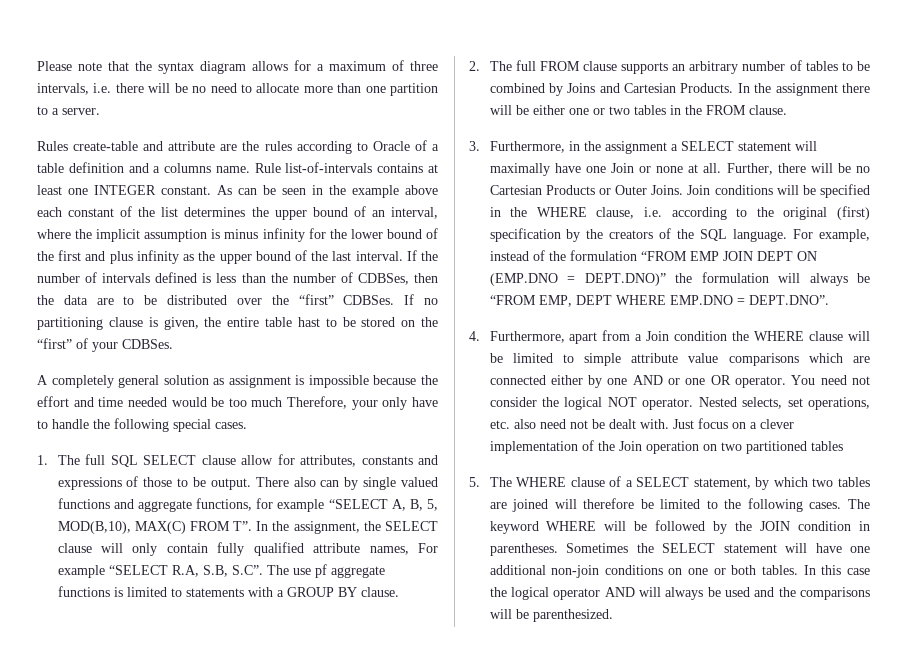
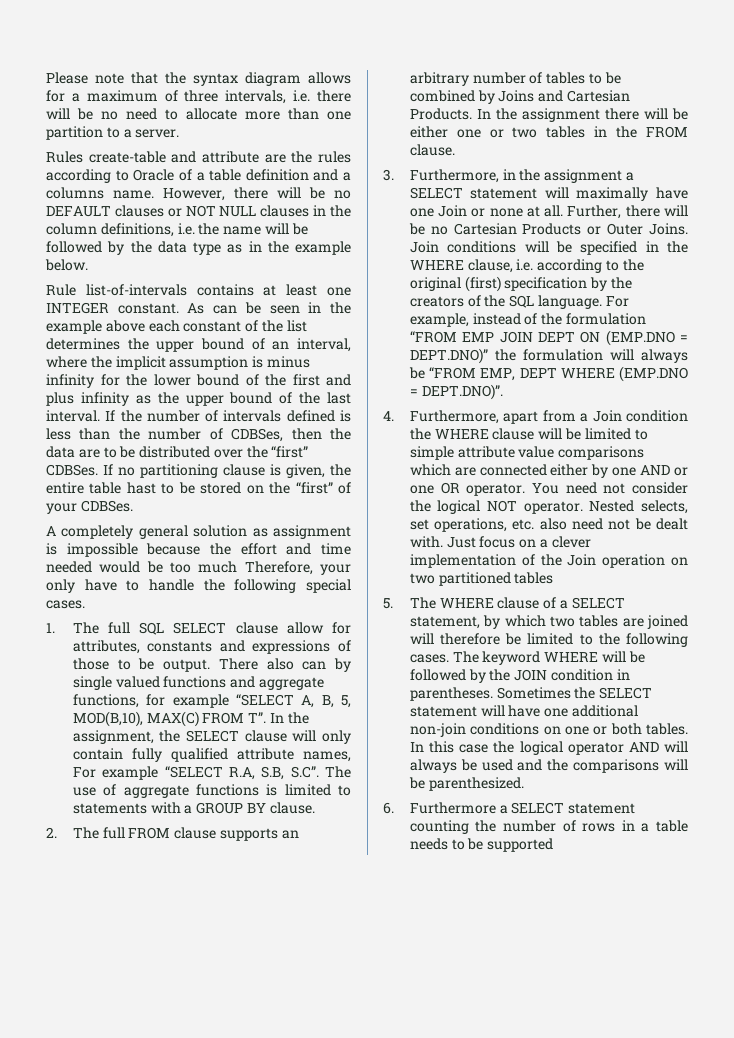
(250, 169) none -> [163,187,351,201] [46,205,351,217] [46,223,308,237] [46,241,351,255] [45,259,88,271] However, there will be no DEFAULT clauses or NOT NULL clauses in the column definitions, i.e. the name will be followed by the data type as in the example below. //
[314,564,327,578] pf -> [103,784,117,796] of
[669,295,829,305] EMP.DNO = DEPT.DNO”. -> [619,366,688,382] [409,384,503,400] (EMP.DNO = DEPT.DNO)”.
(613, 615) none -> [383,802,636,814] [409,820,688,834] [409,838,554,852] // 6. Furthermore a SELECT statement counting the number of rows in a table needs to be supported

